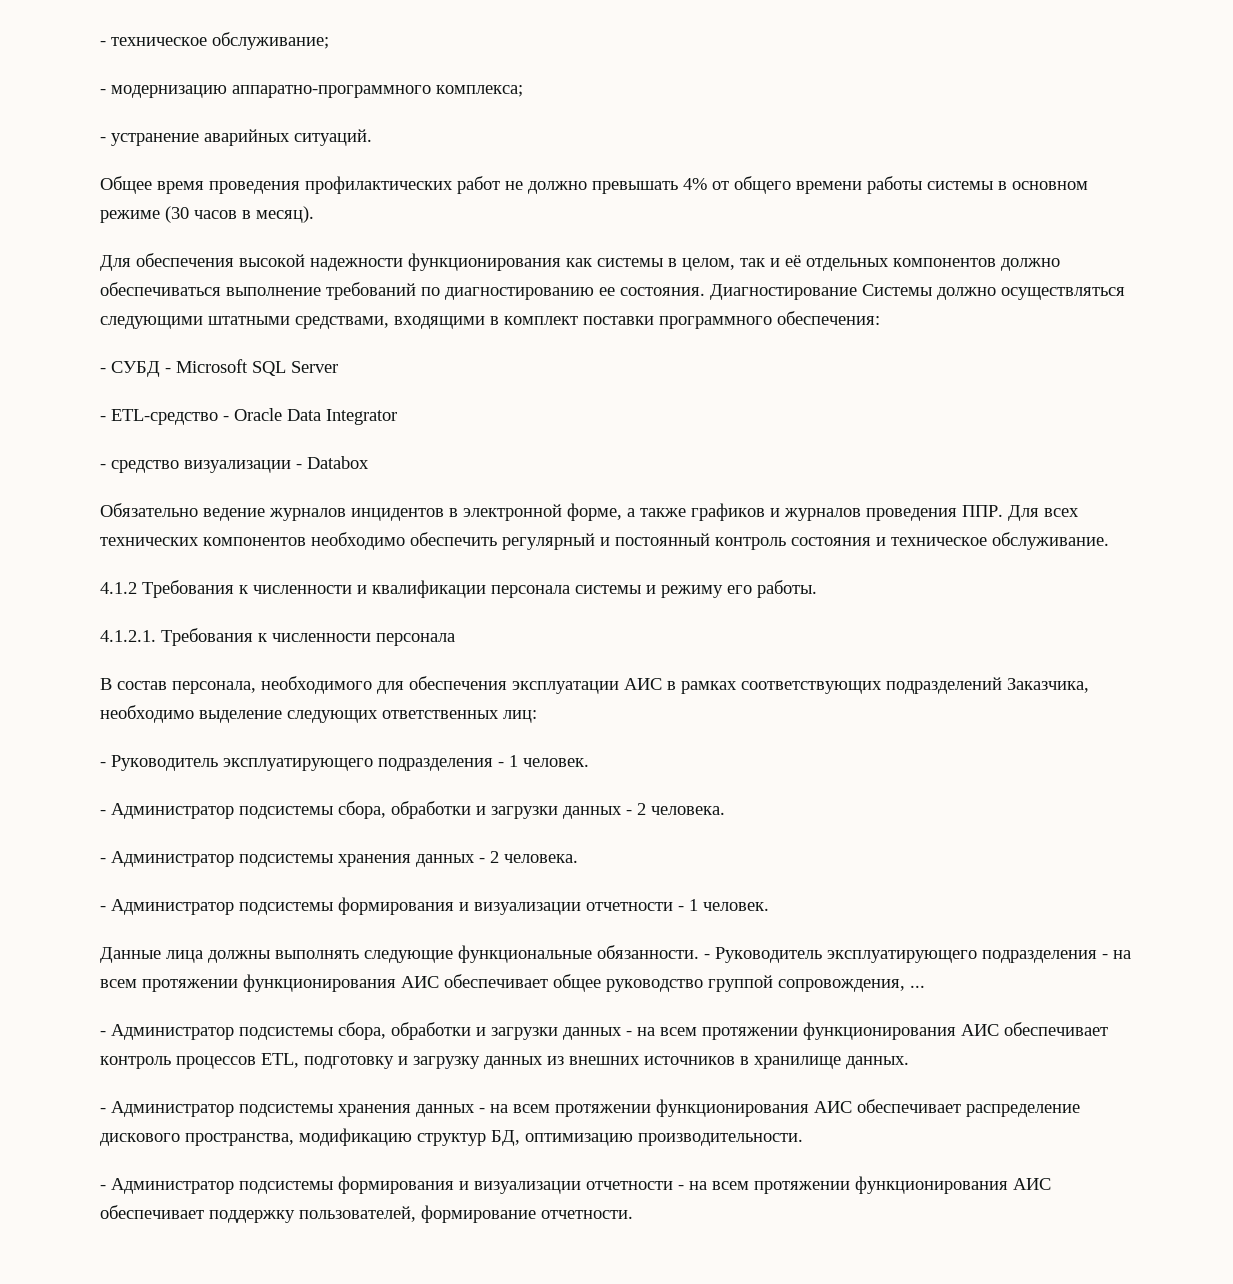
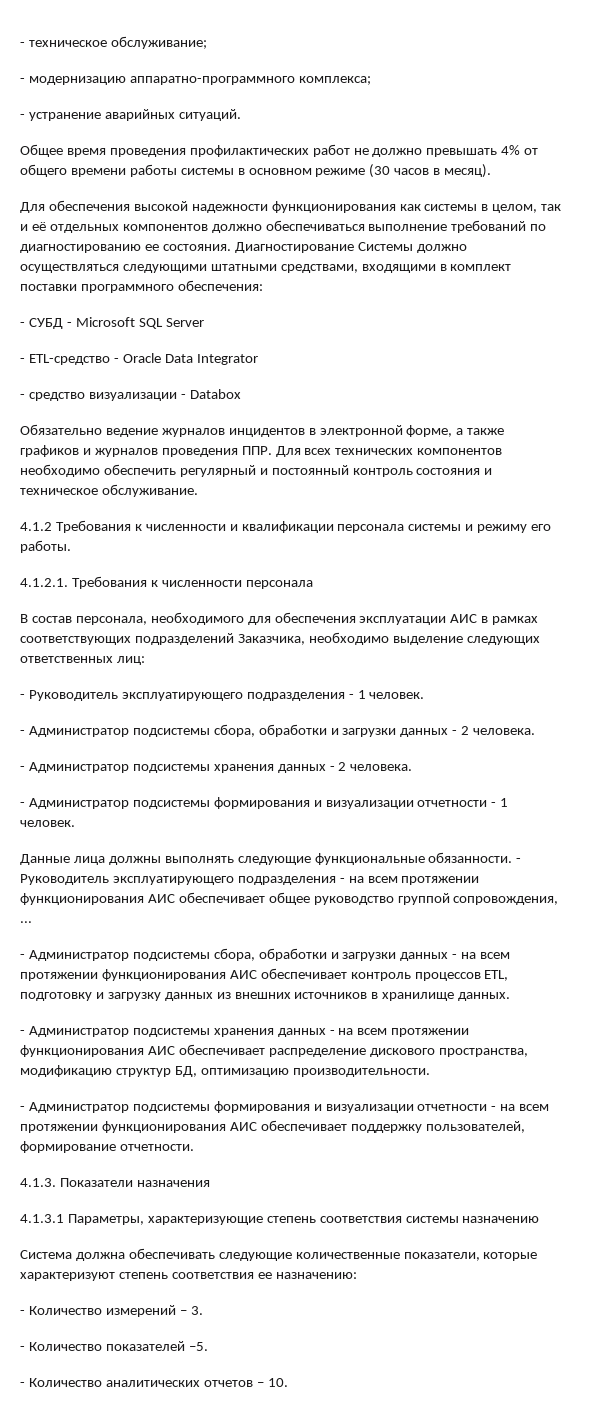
(633, 1214) none -> [20,1178,210,1187] [20,1214,540,1225] [20,1248,538,1261] [20,1272,357,1281] [20,1305,203,1317] [20,1341,208,1351] [20,1378,288,1387] // 4.1.3. Показатели назначения // 4.1.3.1 Параметры, характеризующие степень соответствия системы назначению // Система должна обеспечивать следующие количественные показатели, которые характеризуют степень соответствия ее назначению: // - Количество измерений – 3. // - Количество показателей –5. // - Количество аналитических отчетов – 10.

